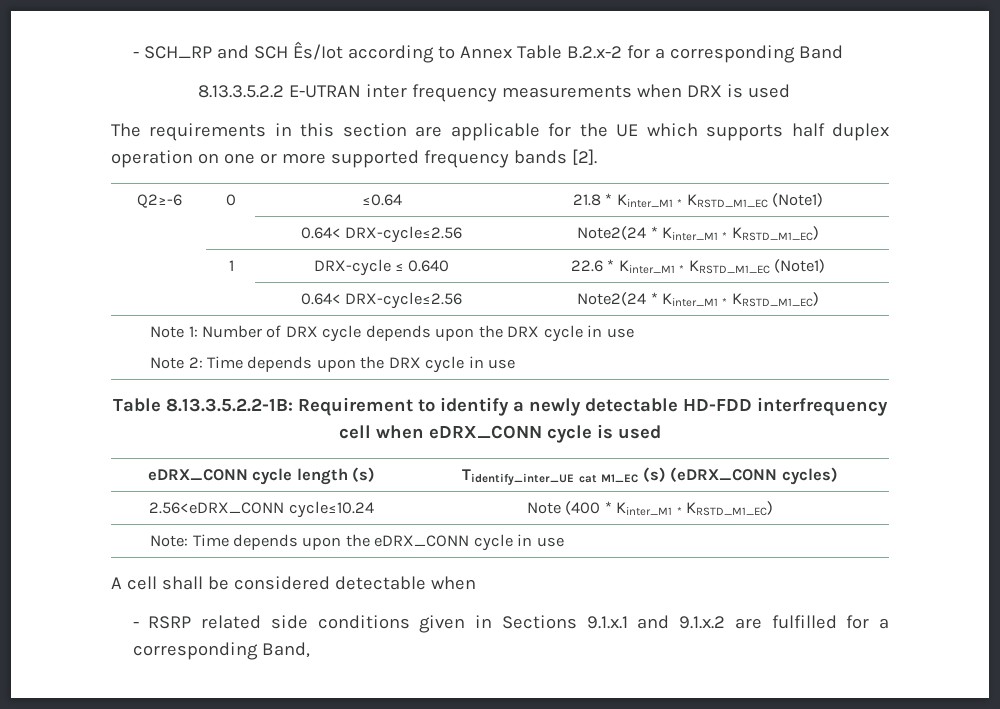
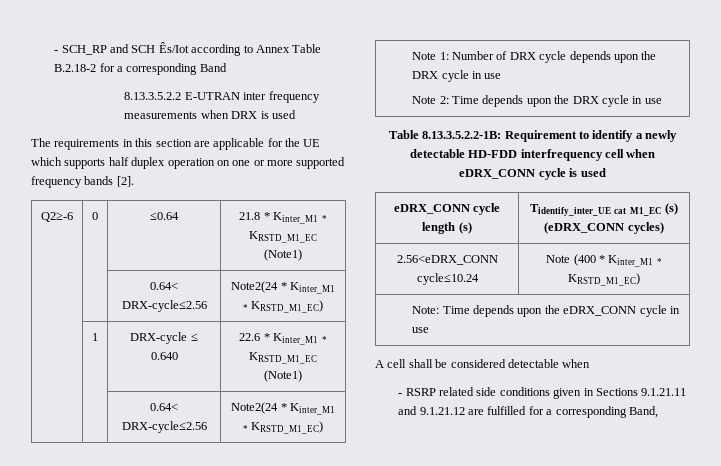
[566,46,622,59] B.2.x-2 -> [54,64,97,72] B.2.18-2
[586,615,726,629] 9.1.x.1 and 9.1.x.2 -> [641,388,687,396] [398,406,465,415] 9.1.21.11 and 9.1.21.12

